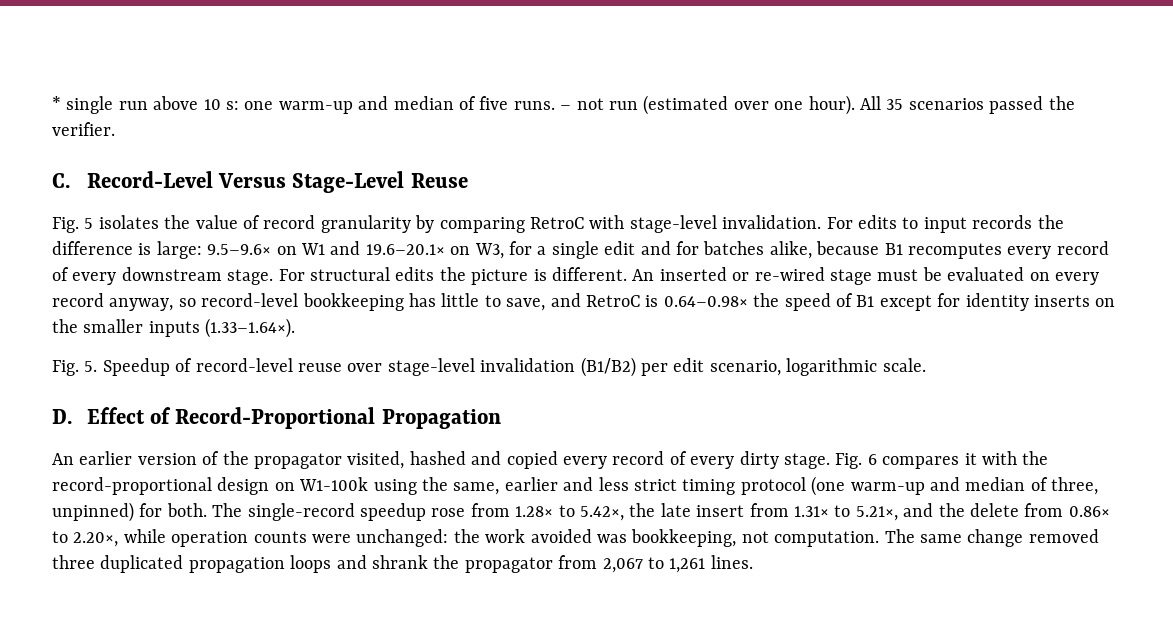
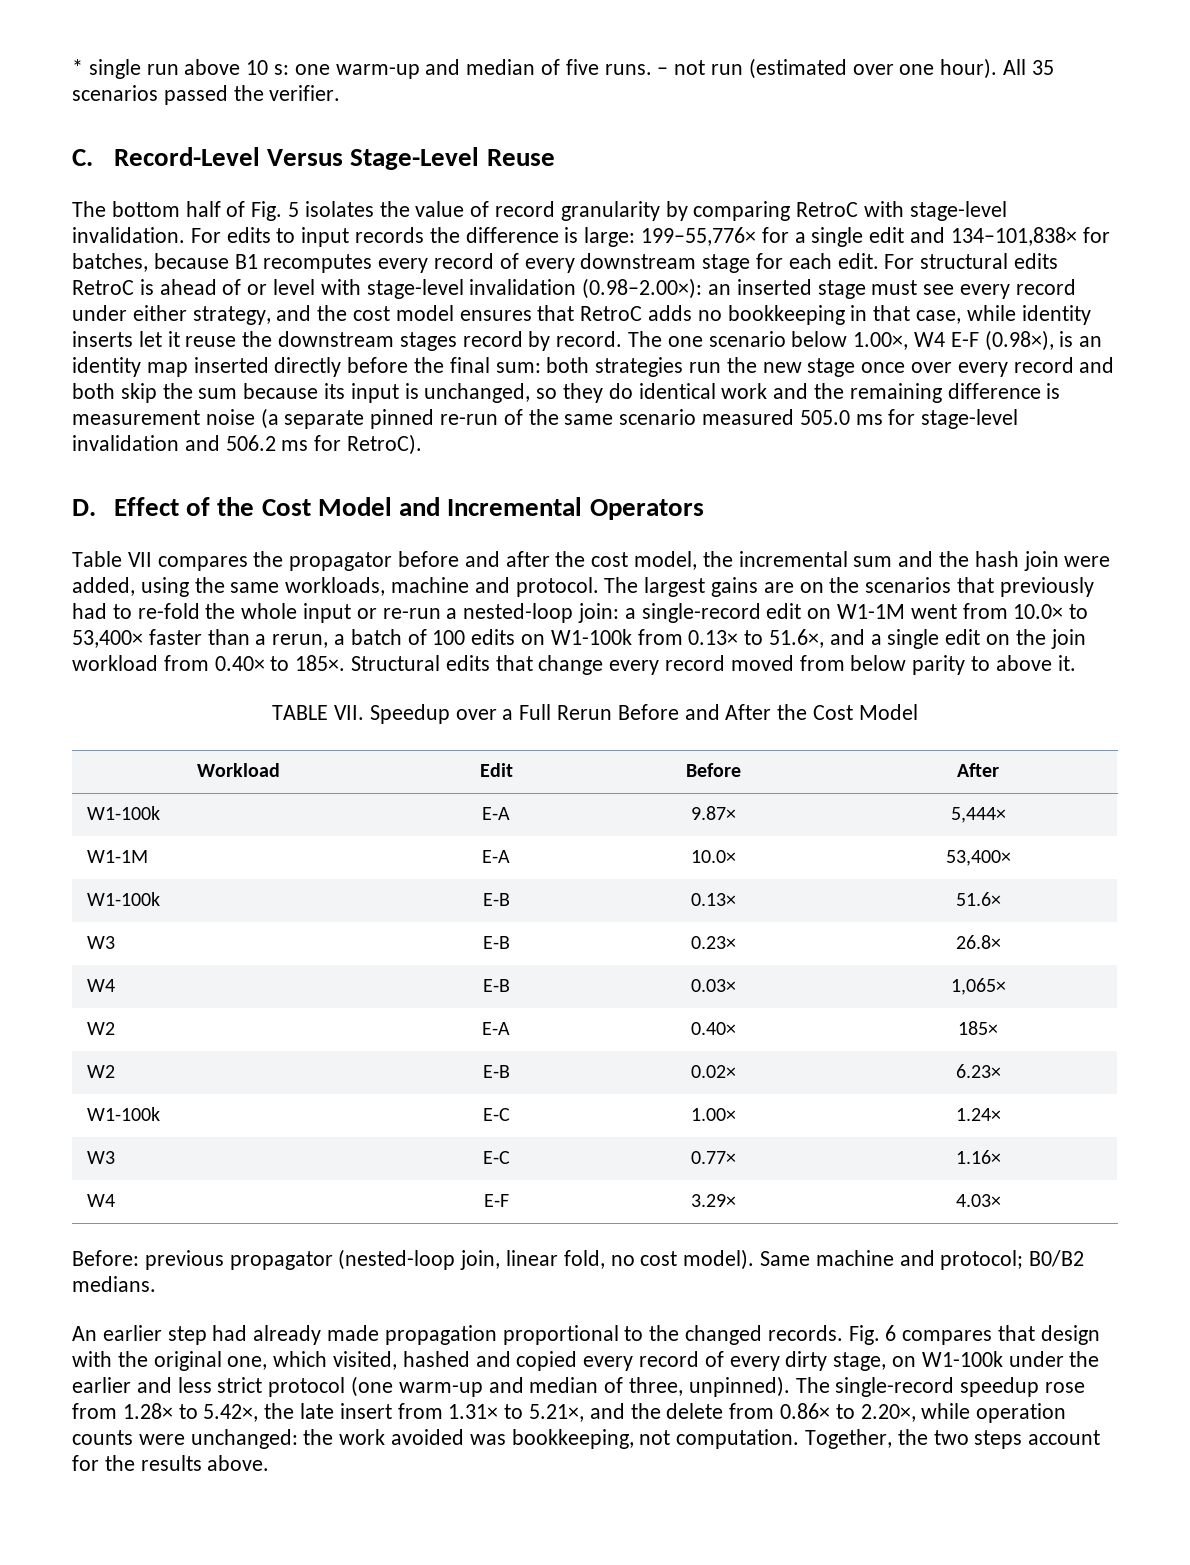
(468, 180) none -> [72,201,246,217] The bottom half of
[207,241,504,259] 9.5–9.6× on W1 and 19.6–20.1× on W3, -> [641,227,757,246] 199–55,776×
[675,241,812,259] for batches alike, -> [950,227,1110,246] [72,253,148,272] 134–101,838× for batches,
[227,267,1099,285] [52,293,1116,311] [52,318,296,338] [52,357,926,377] [52,407,501,429] [52,451,342,469] stage. For structural edits the picture is different. An inserted or re-wired stage must be evaluated on every record anyway, so record-level bookkeeping has little to save, and RetroC is 0.64–0.98× the speed of B1 except for identity inserts on the smaller inputs (1.33–1.64×). // Fig. 5. Speedup of record-level reuse over stage-level invalidation (B1/B2) per edit scenario, logarithmic scale. // D. Effect of Record-Proportional Propagation // An earlier version of the propagator -> [702,253,1059,273] [72,278,1076,299] [72,305,1091,325] [72,330,1103,351] [72,357,1115,377] [72,383,1061,403] [72,408,1019,429] [72,434,423,455] [72,497,704,520] [72,551,1111,571] [72,577,1094,597] [72,603,1089,623] [72,629,1086,649] [72,655,1076,675] [272,704,918,724] [196,763,280,777] [479,763,513,777] [686,763,741,777] [957,763,999,777] [86,806,160,820] [482,807,511,820] [691,806,736,820] [950,807,1006,823] [86,850,148,863] [482,850,511,863] [691,850,736,863] [945,850,1011,866] [86,892,160,906] [482,893,510,906] [691,893,736,906] [955,892,1001,906] [86,936,115,949] [482,936,510,949] [691,936,736,949] [955,935,1001,949] [86,979,115,992] [482,979,510,992] [691,979,736,992] [950,978,1006,995] [86,1022,115,1035] [482,1022,511,1035] [691,1022,736,1035] [958,1021,998,1035] [86,1065,115,1078] [482,1065,510,1078] [691,1065,736,1078] [955,1064,1001,1078] [86,1107,160,1121] [482,1108,510,1121] [691,1108,736,1121] [955,1108,1001,1121] [86,1151,115,1164] [482,1151,510,1164] [691,1151,736,1164] [955,1150,1001,1164] [86,1194,115,1207] [483,1194,509,1207] [691,1194,736,1207] [955,1194,1001,1207] [72,1249,1085,1270] [72,1276,156,1292] [72,1325,1100,1345] [72,1351,328,1371] stage for each edit. For structural edits RetroC is ahead of or level with stage-level invalidation (0.98–2.00×): an inserted stage must see every record under either strategy, and the cost model ensures that RetroC adds no bookkeeping in that case, while identity inserts let it reuse the downstream stages record by record. The one scenario below 1.00×, W4 E-F (0.98×), is an identity map inserted directly before the final sum: both strategies run the new stage once over every record and both skip the sum because its input is unchanged, so they do identical work and the remaining difference is measurement noise (a separate pinned re-run of the same scenario measured 505.0 ms for stage-level invalidation and 506.2 ms for RetroC). // D. Effect of the Cost Model and Incremental Operators // Table VII compares the propagator before and after the cost model, the incremental sum and the hash join were added, using the same workloads, machine and protocol. The largest gains are on the scenarios that previously had to re-fold the whole input or re-run a nested-loop join: a single-record edit on W1-1M went from 10.0× to 53,400× faster than a rerun, a batch of 100 edits on W1-100k from 0.13× to 51.6×, and a single edit on the join workload from 0.40× to 185×. Structural edits that change every record moved from below parity to above it. // TABLE VII. Speedup over a Full Rerun Before and After the Cost Model // Workload | Edit | Before | After // W1-100k | E-A | 9.87× | 5,444× // W1-1M | E-A | 10.0× | 53,400× // W1-100k | E-B | 0.13× | 51.6× // W3 | E-B | 0.23× | 26.8× // W4 | E-B | 0.03× | 1,065× // W2 | E-A | 0.40× | 185× // W2 | E-B | 0.02× | 6.23× // W1-100k | E-C | 1.00× | 1.24× // W3 | E-C | 0.77× | 1.16× // W4 | E-F | 3.29× | 4.03× // Before: previous propagator (nested-loop join, linear fold, no cost model). Same machine and protocol; B0/B2 medians. // An earlier step had already made propagation proportional to the changed records. Fig. 6 compares that design with the original one, which
[783,451,1049,469] [52,477,500,495] stage. Fig. 6 compares it with the record-proportional design on W1-100k using the same, -> [833,1351,1100,1371] stage, on W1-100k under the
[682,479,736,495] timing -> (263, 1385) none
[52,502,207,522] unpinned) for both. -> [688,1376,790,1397] unpinned).
[884,529,1099,547] [52,555,753,573] The same change removed three duplicated propagation loops and shrank the propagator from 2,067 to 1,261 lines. -> [805,1429,1101,1449] [72,1455,270,1471] Together, the two steps account for the results above.

